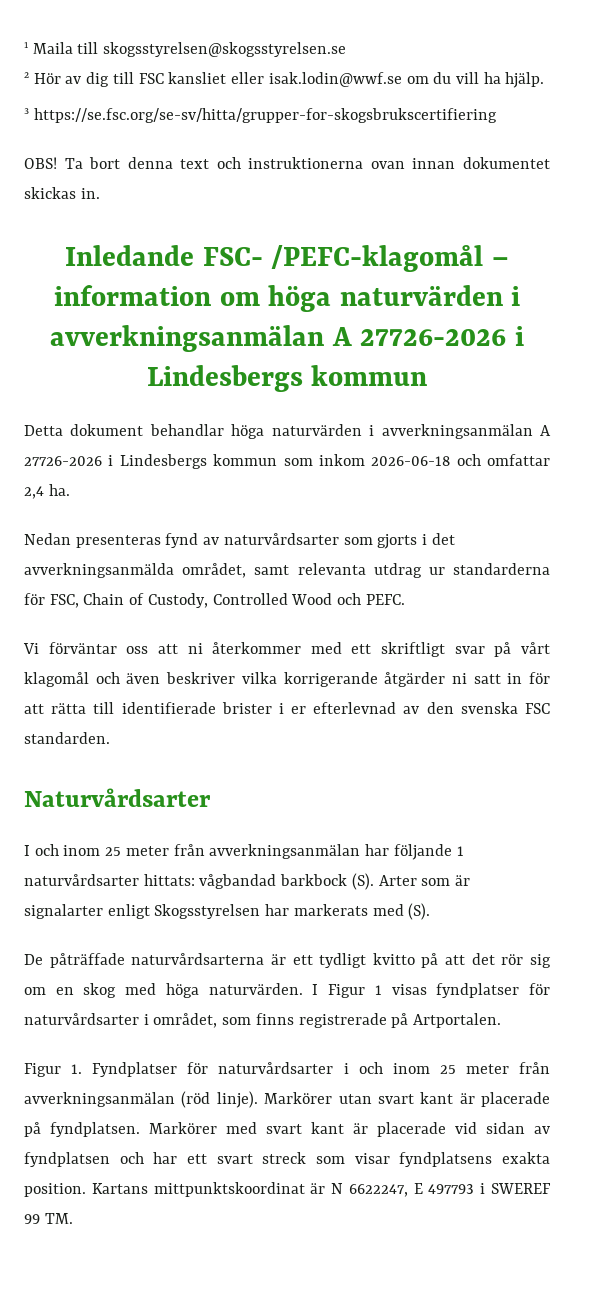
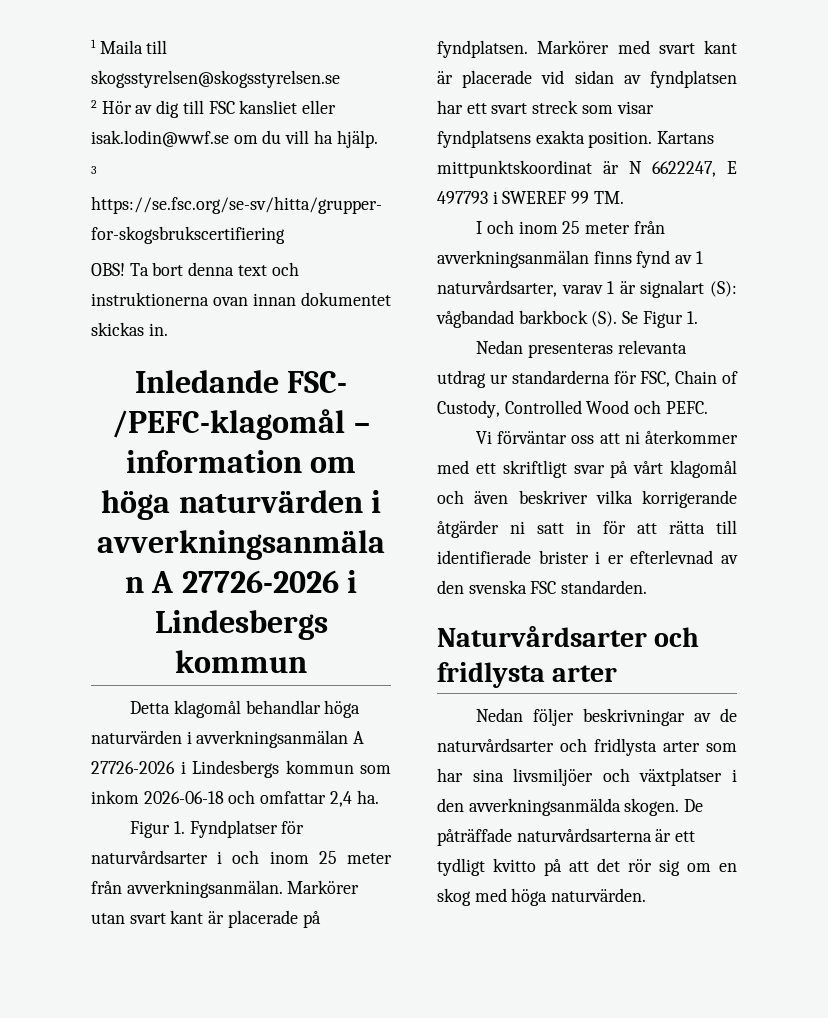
[70,424,144,436] dokument -> [173,700,241,718] klagomål
[24,533,455,549] [24,563,290,578] Nedan presenteras fynd av naturvårdsarter som gjorts i det avverkningsanmälda området, samt -> [130,820,305,838] [91,850,392,864] [91,880,360,898] [91,910,321,928] [437,40,737,58] [437,70,737,88] [437,100,654,114] [437,130,715,148] [437,160,737,178] [437,191,624,204] [476,220,665,234] [437,250,703,268] [437,280,737,298] [436,310,698,328] [476,340,613,358] Figur 1. Fyndplatser för naturvårdsarter i och inom 25 meter från avverkningsanmälan. Markörer utan svart kant är placerade på fyndplatsen. Markörer med svart kant är placerade vid sidan av fyndplatsen har ett svart streck som visar fyndplatsens exakta position. Kartans mittpunktskoordinat är N 6622247, E 497793 i SWEREF 99 TM. // I och inom 25 meter från avverkningsanmälan finns fynd av 1 naturvårdsarter, varav 1 är signalart (S): vågbandad barkbock (S). Se Figur 1. // Nedan presenteras
[24,844,464,860] [24,873,471,890] [24,903,431,920] // I och inom 25 meter från avverkningsanmälan har följande 1 naturvårdsarter hittats: vågbandad barkbock (S). Arter som är signalarter enligt Skogsstyrelsen har markerats med (S). // -> [654,627,700,647] [437,662,618,688] [476,708,737,726] [437,738,737,756] [437,768,737,786] [437,798,680,816] och fridlysta arter // Nedan följer beskrivningar av de naturvårdsarter och fridlysta arter som har sina livsmiljöer och växtplatser i den avverkningsanmälda skogen.
[312,983,551,998] [24,1013,502,1028] [24,1062,551,1077] [24,1091,550,1108] [24,1122,550,1137] [24,1152,550,1167] [24,1182,551,1197] [24,1213,73,1224] I Figur 1 visas fyndplatser för naturvårdsarter i området, som finns registrerade på Artportalen. // Figur 1. Fyndplatser för naturvårdsarter i och inom 25 meter från avverkningsanmälan (röd linje). Markörer utan svart kant är placerade på fyndplatsen. Markörer med svart kant är placerade vid sidan av fyndplatsen och har ett svart streck som visar fyndplatsens exakta position. Kartans mittpunktskoordinat är N 6622247, E 497793 i SWEREF 99 TM. -> (647, 895) none

